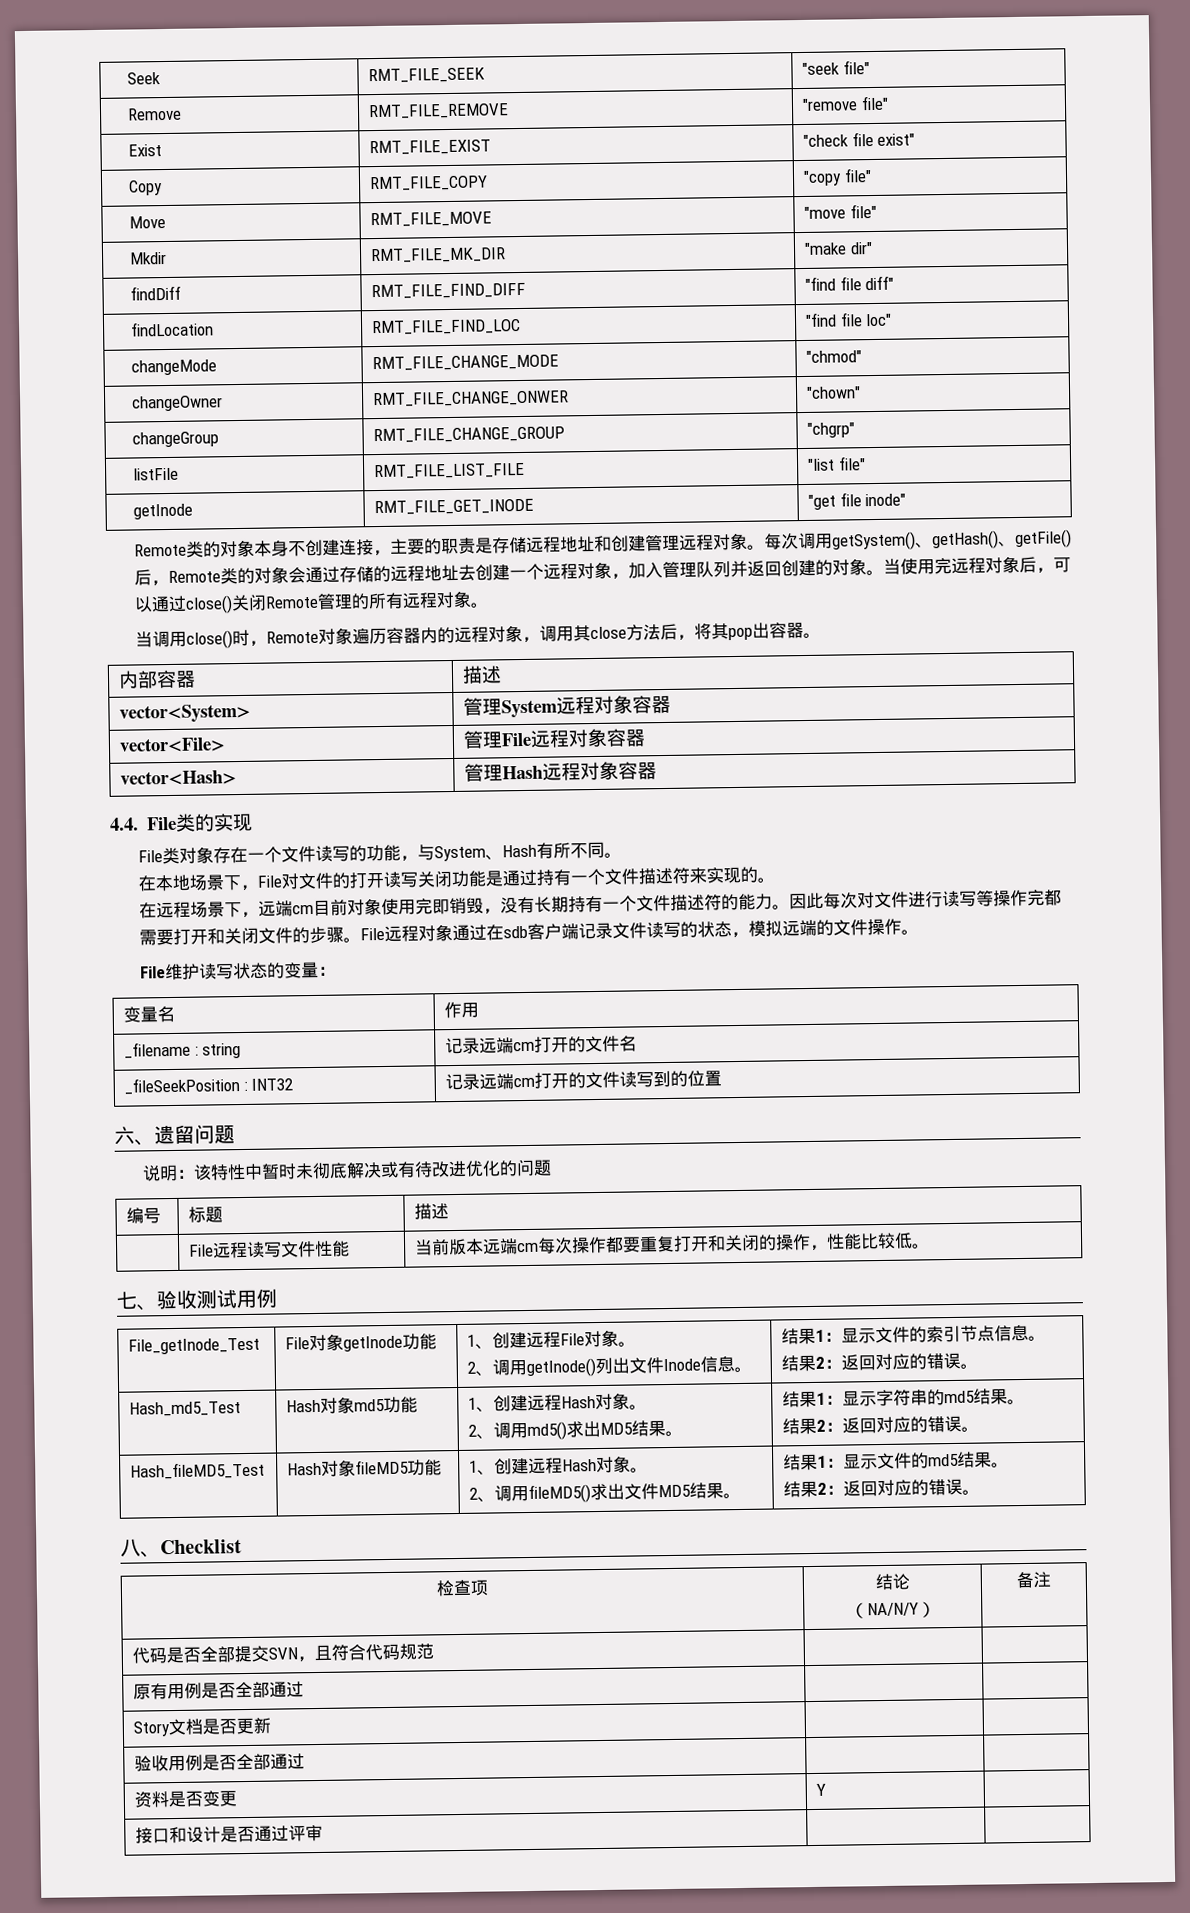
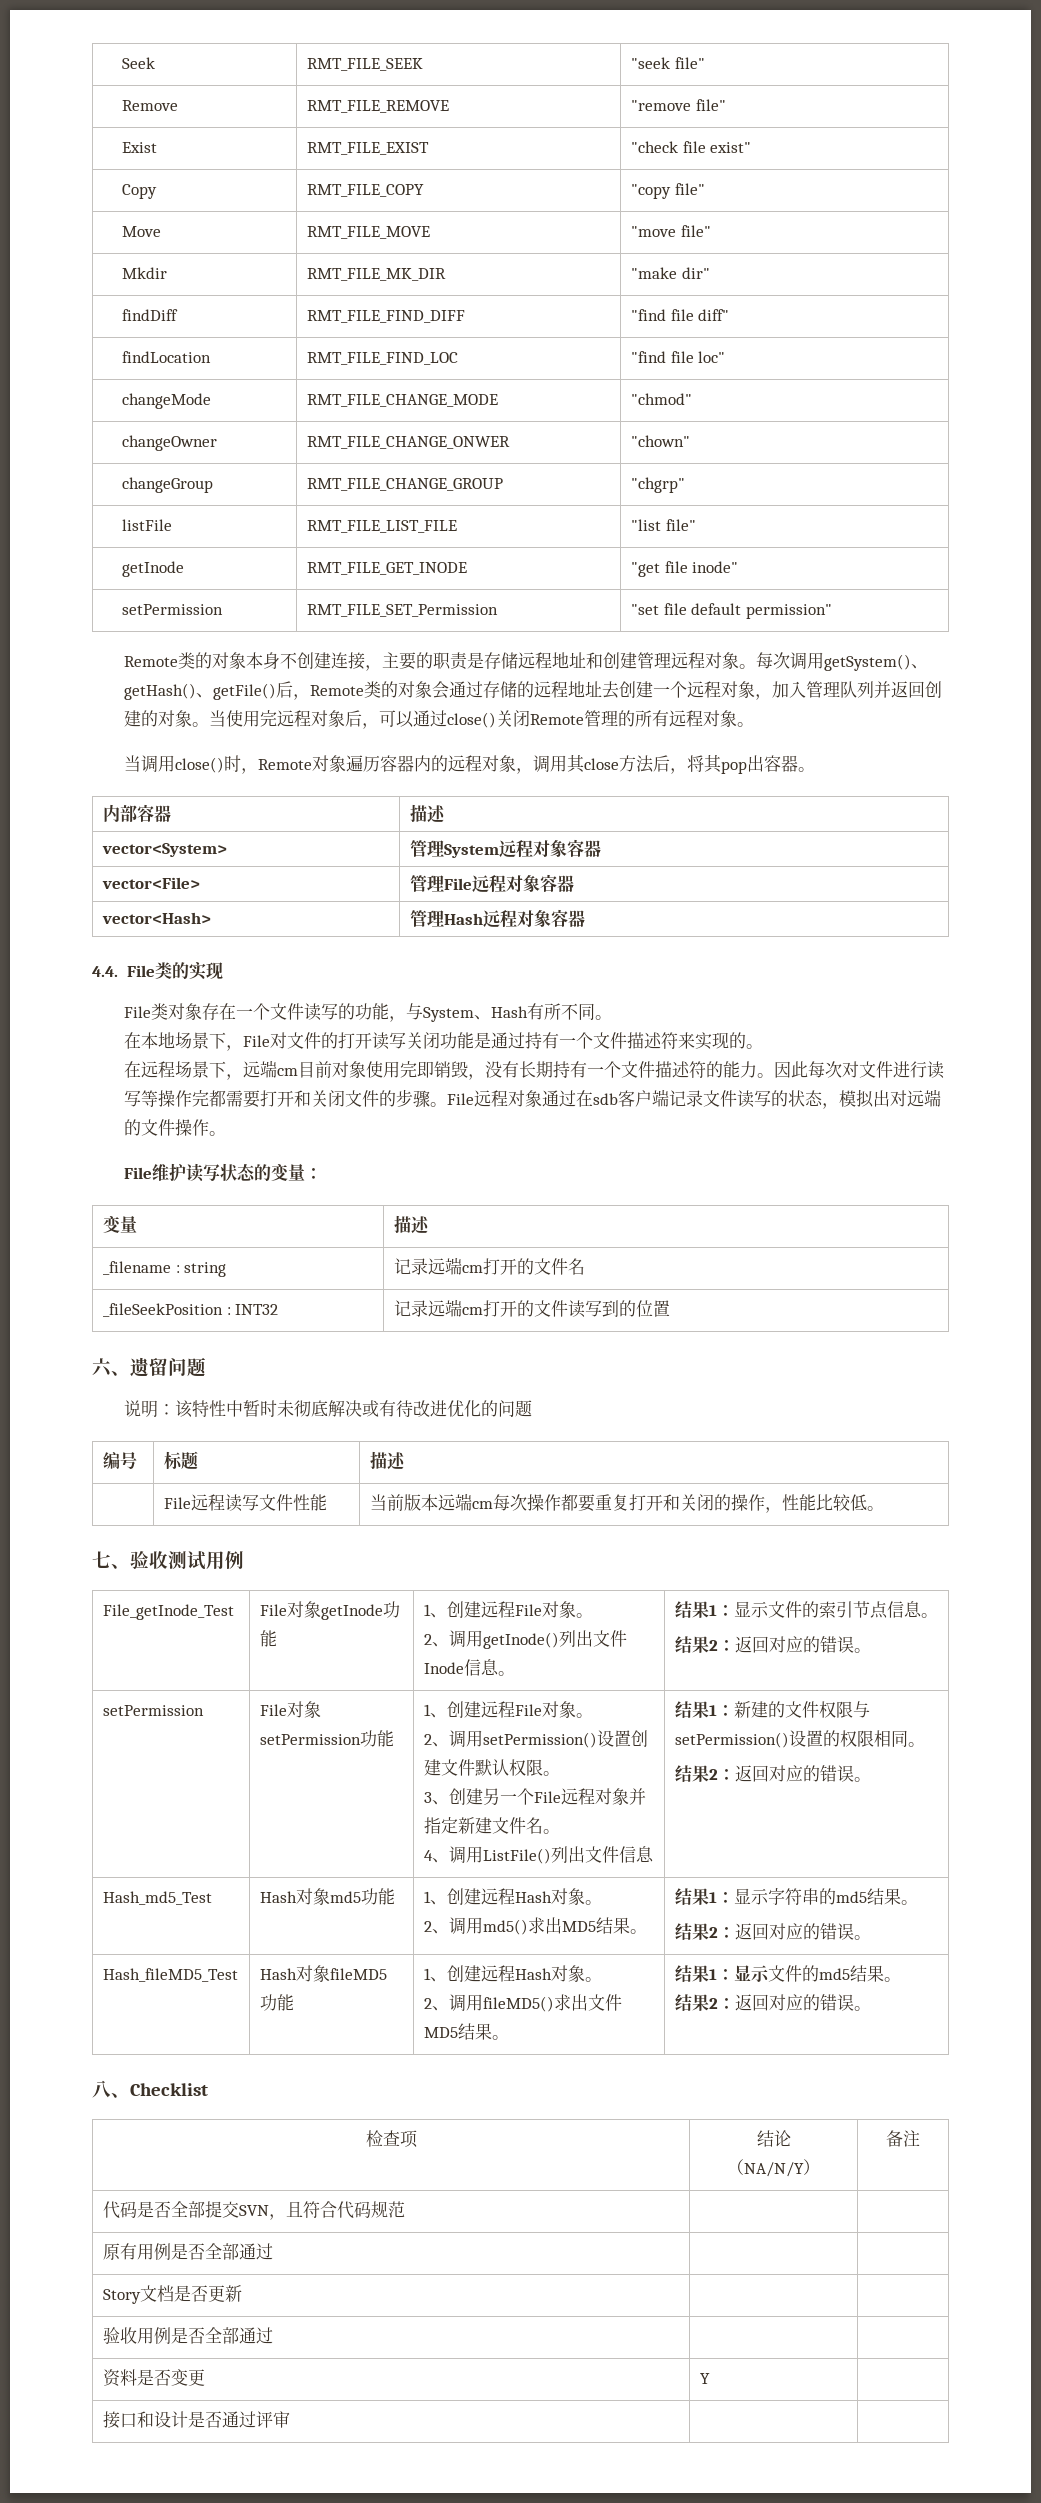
(907, 500) none -> [122,604,224,615] [306,604,498,617] [630,603,832,619] // setPermission | RMT_FILE_SET_Permission | "set file default permission"
(784, 928) none -> [872,1090,907,1107] 出对
[157,1005,176,1023] [444,1001,480,1019] 名 | 作用 -> [393,1215,430,1234] | 描述
(979, 1366) none -> [102,1705,204,1716] [259,1701,321,1718] [259,1730,394,1747] [423,1701,593,1718] [423,1730,648,1748] [423,1759,560,1776] [423,1788,646,1805] [423,1817,560,1834] [423,1846,654,1864] [674,1701,870,1719] [674,1730,925,1748] [674,1765,871,1783] // setPermission | File对象setPermission功能 | 1、创建远程File对象。 // 2、调用setPermission()设置创建文件默认权限。 // 3、创建另一个File远程对象并指定新建文件名。 // 4、调用ListFile()列出文件信息 | 结果1：新建的文件权限与setPermission()设置的权限相同。 // 结果2：返回对应的错误。

